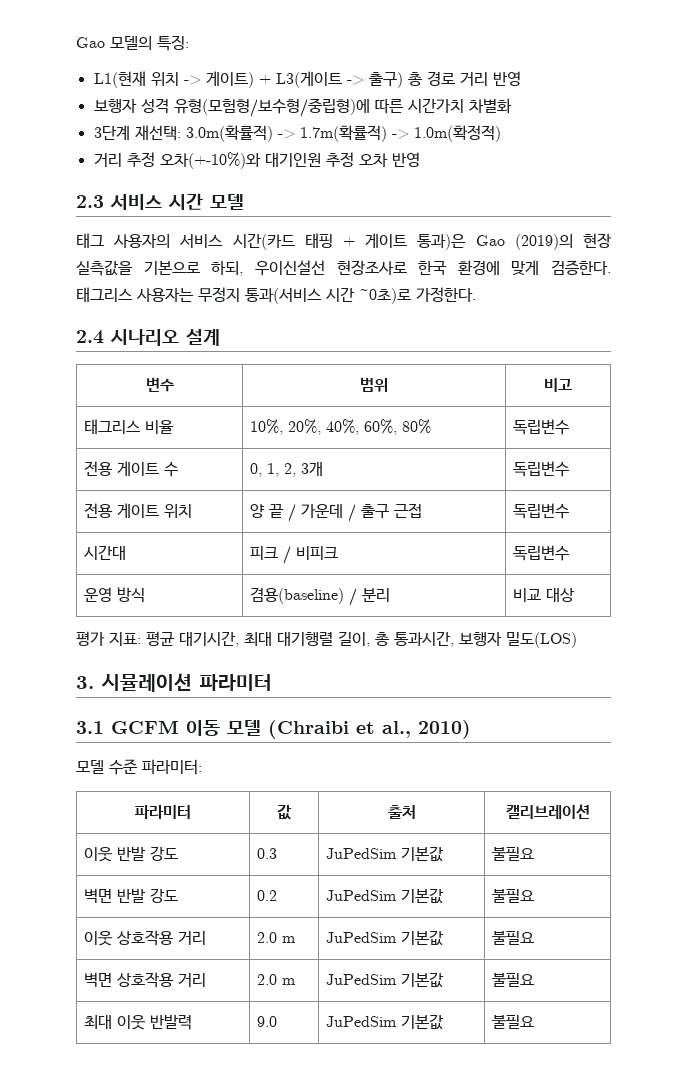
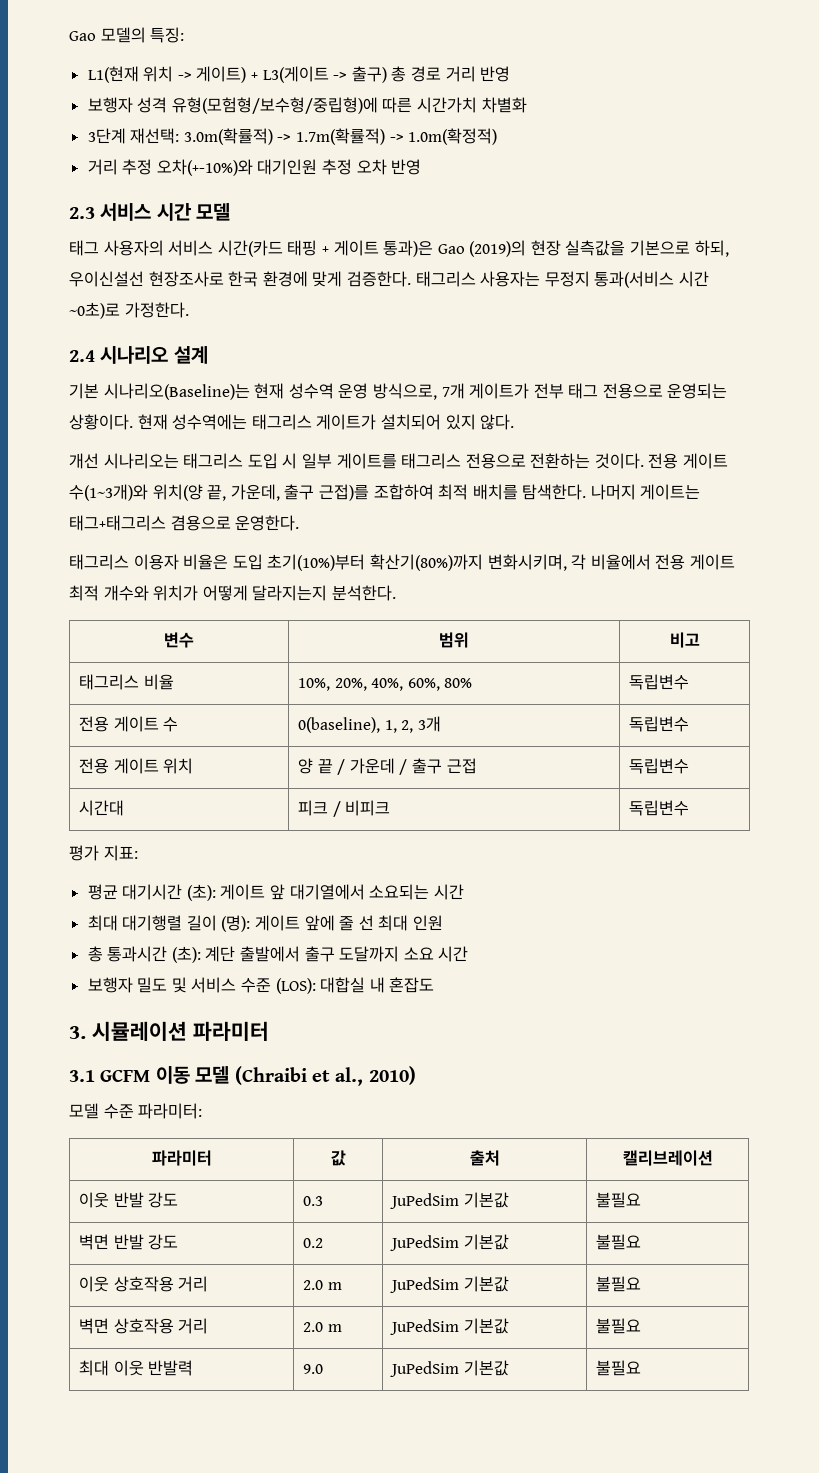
(220, 337) none -> [69,383,728,400] [69,414,515,430] [69,453,729,469] [69,484,701,501] [69,515,300,531] [69,554,735,571] [69,585,396,601] // 기본 시나리오(Baseline)는 현재 성수역 운영 방식으로, 7개 게이트가 전부 태그 전용으로 운영되는 상황이다. 현재 성수역에는 태그리스 게이트가 설치되어 있지 않다. // 개선 시나리오는 태그리스 도입 시 일부 게이트를 태그리스 전용으로 전환하는 것이다. 전용 게이트 수(1~3개)와 위치(양 끝, 가운데, 출구 근접)를 조합하여 최적 배치를 탐색한다. 나머지 게이트는 태그+태그리스 겸용으로 운영한다. // 태그리스 이용자 비율은 도입 초기(10%)부터 확산기(80%)까지 변화시키며, 각 비율에서 전용 게이트 최적 개수와 위치가 어떻게 달라지는지 분석한다.
[250,463,263,477] 0, -> [298,717,381,733] 0(baseline),
[84,587,146,603] [250,587,391,606] [513,588,576,602] [76,631,577,648] // 운영 방식 | 겸용(baseline) / 분리 | 비교 대상 // 평가 지표: 평균 대기시간, 최대 대기행렬 길이, 총 통과시간, 보행자 밀도(LOS) -> [69,845,138,861] [87,884,464,901] [87,915,444,932] [87,946,469,963] [87,977,435,994] // 평가 지표: // 평균 대기시간 (초): 게이트 앞 대기열에서 소요되는 시간 // 최대 대기행렬 길이 (명): 게이트 앞에 줄 선 최대 인원 // 총 통과시간 (초): 계단 출발에서 출구 도달까지 소요 시간 // 보행자 밀도 및 서비스 수준 (LOS): 대합실 내 혼잡도

